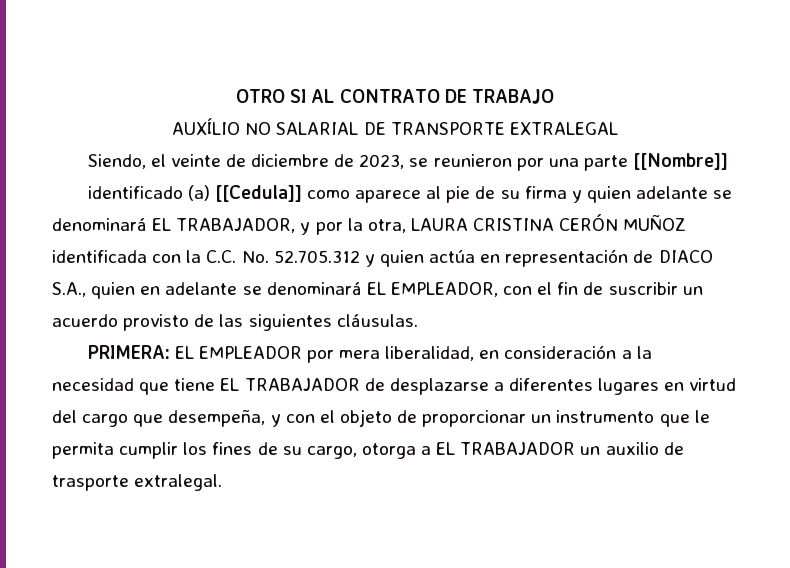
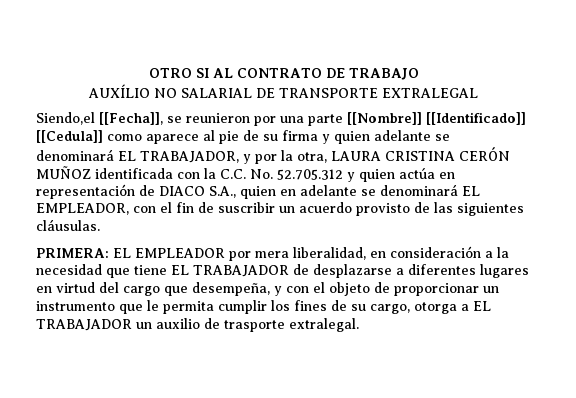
[87,154,405,169] Siendo, el veinte de diciembre de 2023, -> [36,112,163,125] Siendo,el [[Fecha]],
[87,185,210,201] // identificado (a) -> [426,112,526,125] [[Identificado]]

